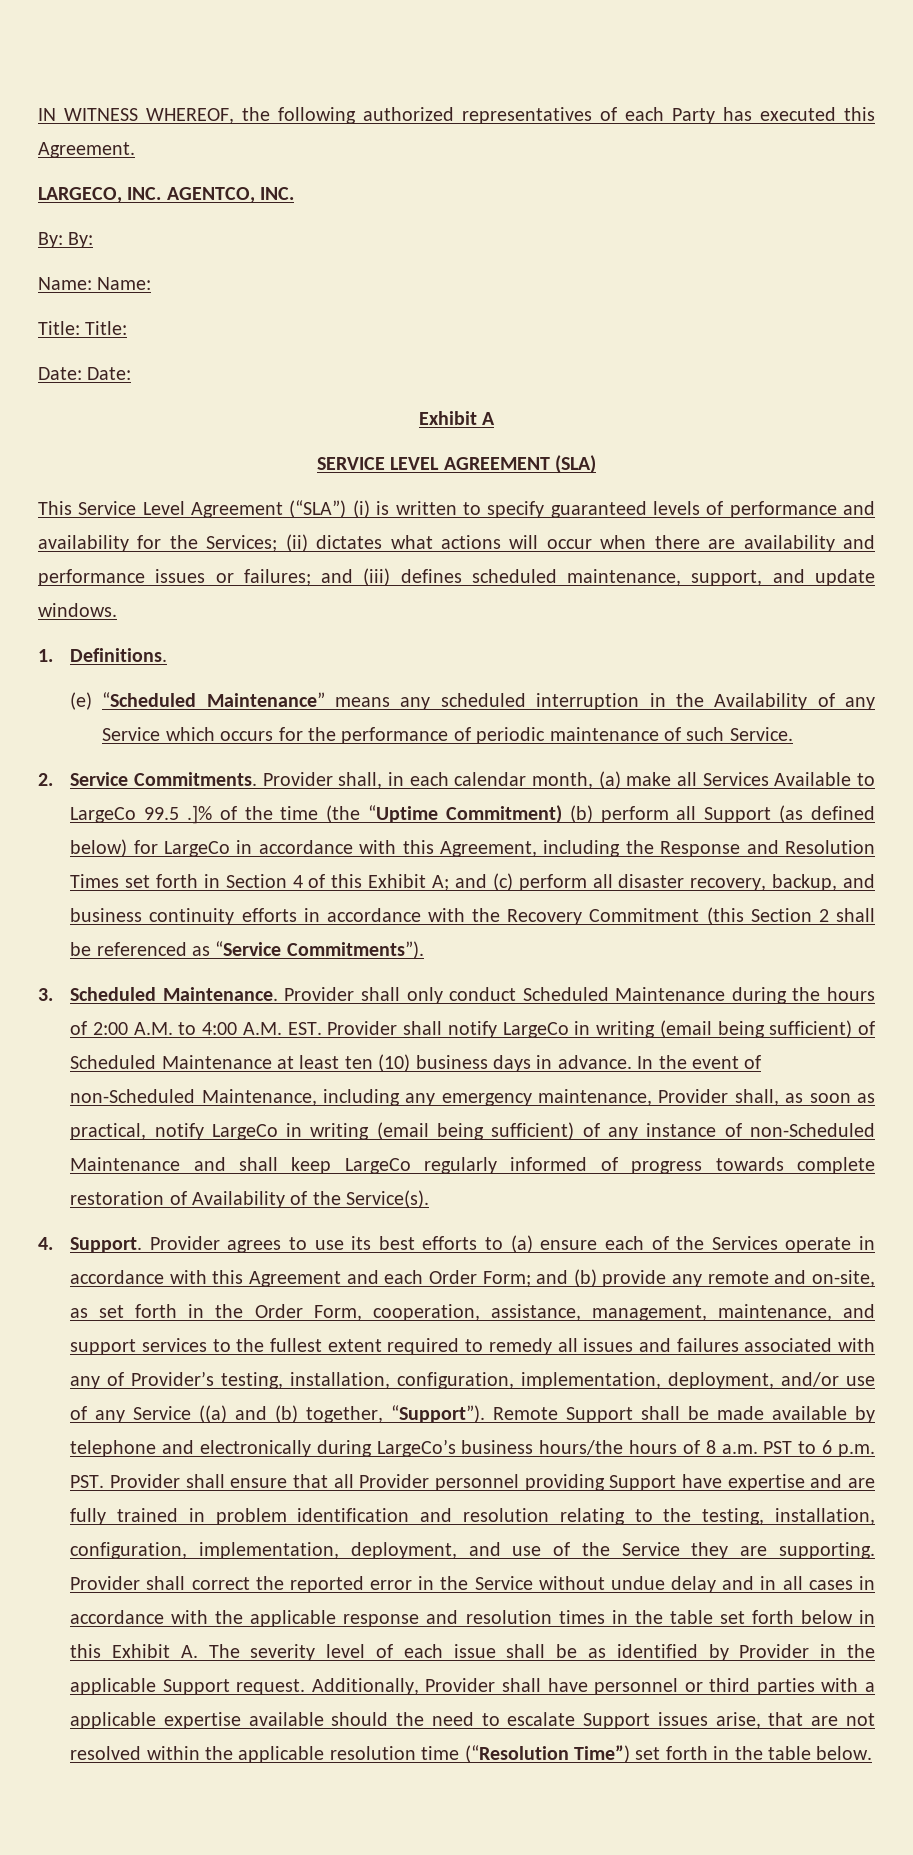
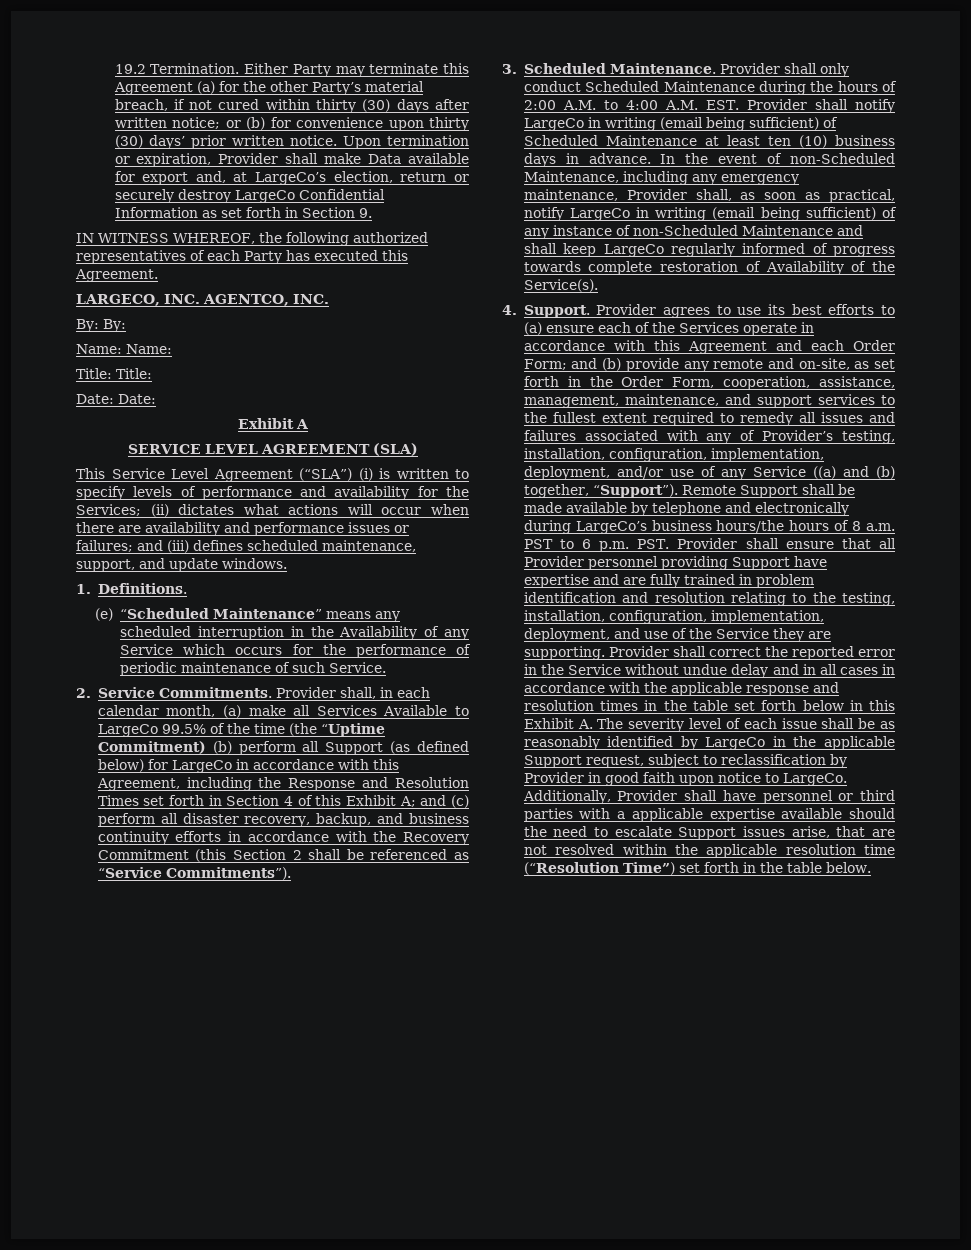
(38, 114) none -> [114,63,470,77] [113,81,424,95] [114,99,469,113] [114,117,469,131] [114,135,469,149] [114,153,470,167] [114,171,469,185] [114,189,385,203] [114,207,372,218] 19.2 Termination. Either Party may terminate this Agreement (a) for the other Party’s material breach, if not cured within thirty (30) days after written notice; or (b) for convenience upon thirty (30) days’ prior written notice. Upon termination or expiration, Provider shall make Data available for export and, at LargeCo’s election, return or securely destroy LargeCo Confidential Information as set forth in Section 9. //
[550,501,647,518] guaranteed -> (125, 493) none
[144,805,212,824] 99.5 .]% -> [161,724,206,734] 99.5%
(606, 1653) none -> [523,736,600,750] reasonably
[739,1644,810,1658] Provider -> [705,737,766,750] LargeCo
[236,1679,306,1695] request. -> [585,754,847,768] [523,772,847,786] request, subject to reclassification by Provider in good faith upon notice to LargeCo.

